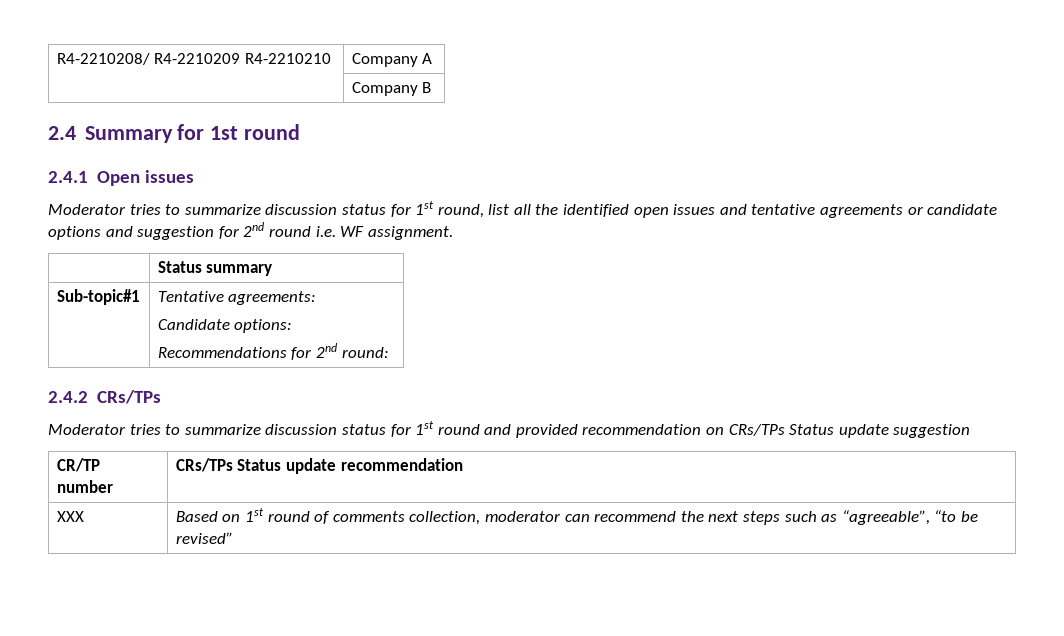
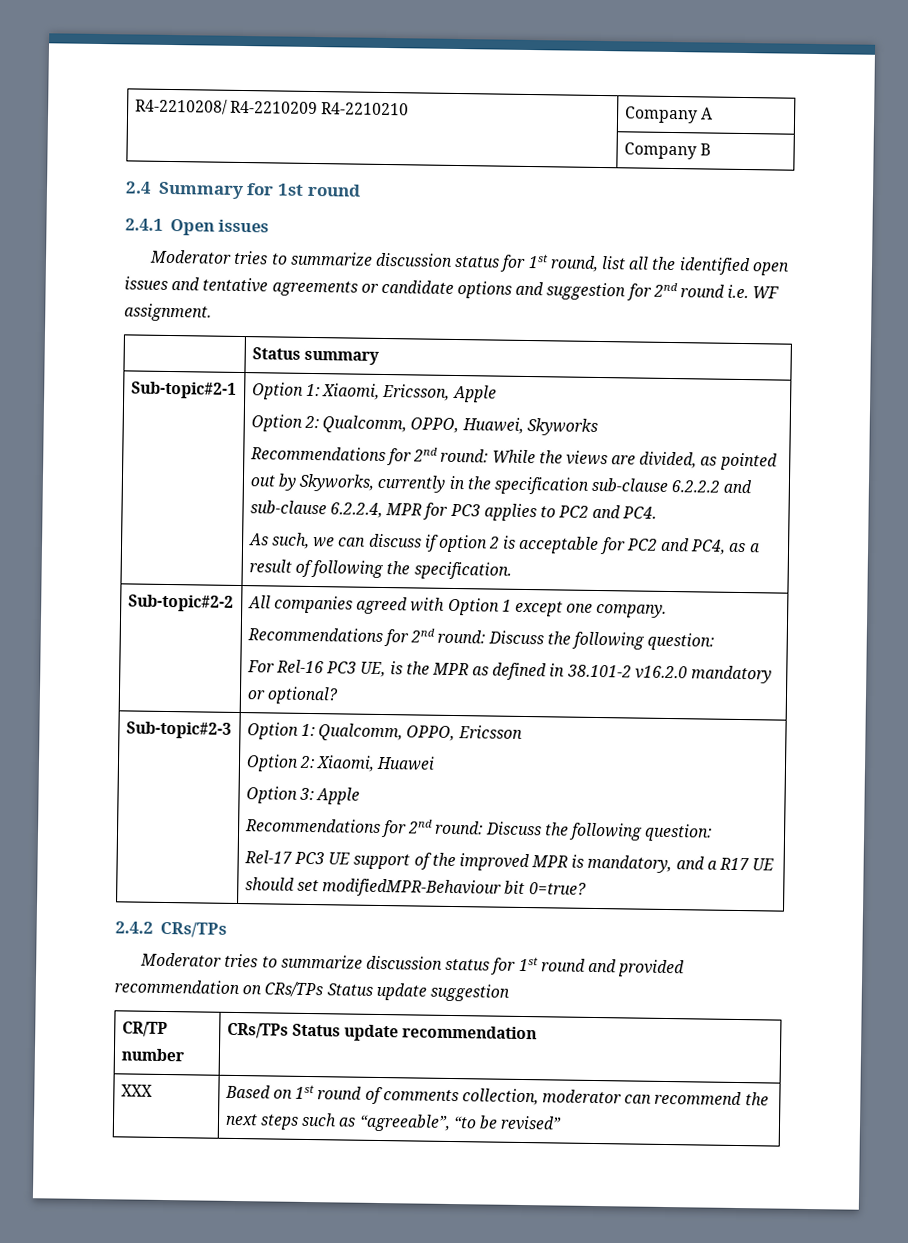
[56,289,140,305] [157,291,317,305] [157,319,293,333] [157,343,389,360] Sub-topic#1 | Tentative agreements: // Candidate options: // Recommendations for 2nd round: -> [130,381,237,399] [251,382,497,403] [250,414,598,436] [249,446,778,471] [249,473,754,495] [249,500,658,522] [248,532,760,555] [248,559,512,580] [127,594,234,612] [247,595,668,618] [246,627,715,651] [246,659,773,684] [246,686,339,705] [125,721,232,739] [246,722,523,742] [245,754,436,772] [245,786,361,805] [244,818,713,842] [243,850,775,874] [244,877,587,898] Sub-topic#2-1 | Option 1: Xiaomi, Ericsson, Apple // Option 2: Qualcomm, OPPO, Huawei, Skyworks // Recommendations for 2nd round: While the views are divided, as pointed out by Skyworks, currently in the specification sub-clause 6.2.2.2 and sub-clause 6.2.2.4, MPR for PC3 applies to PC2 and PC4. // As such, we can discuss if option 2 is acceptable for PC2 and PC4, as a result of following the specification. // Sub-topic#2-2 | All companies agreed with Option 1 except one company. // Recommendations for 2nd round: Discuss the following question: // For Rel-16 PC3 UE, is the MPR as defined in 38.101-2 v16.2.0 mandatory or optional? // Sub-topic#2-3 | Option 1: Qualcomm, OPPO, Ericsson // Option 2: Xiaomi, Huawei // Option 3: Apple // Recommendations for 2nd round: Discuss the following question: // Rel-17 PC3 UE support of the improved MPR is mandatory, and a R17 UE should set modifiedMPR-Behaviour bit 0=true?

